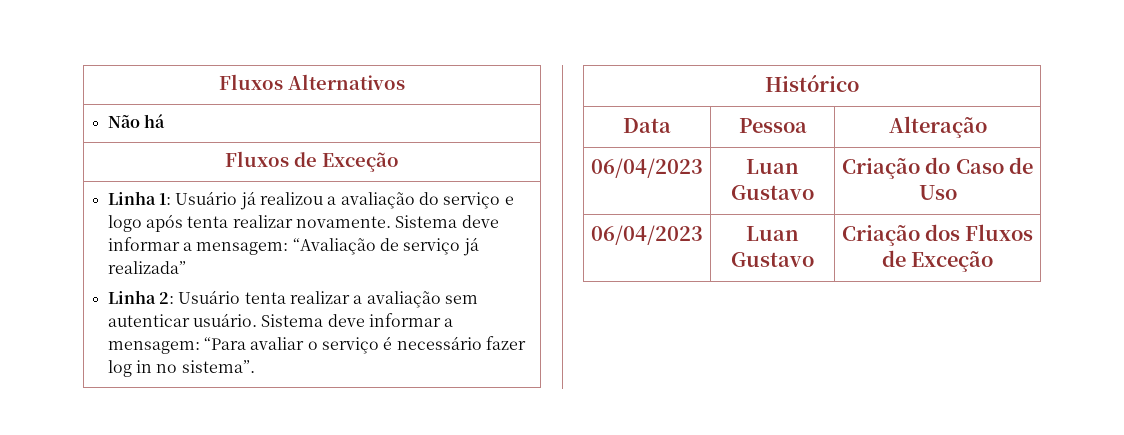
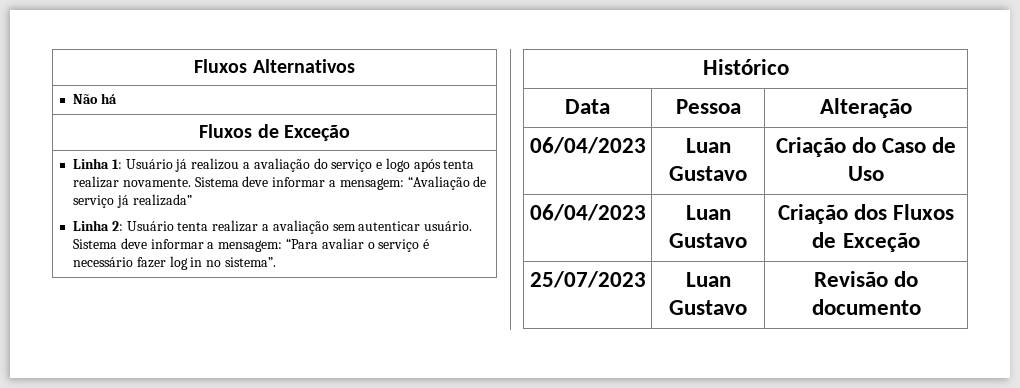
(994, 261) none -> [529,271,646,288] [685,272,731,287] [669,300,747,315] [813,271,919,287] [811,299,921,315] // 25/07/2023 | Luan Gustavo | Revisão do documento

